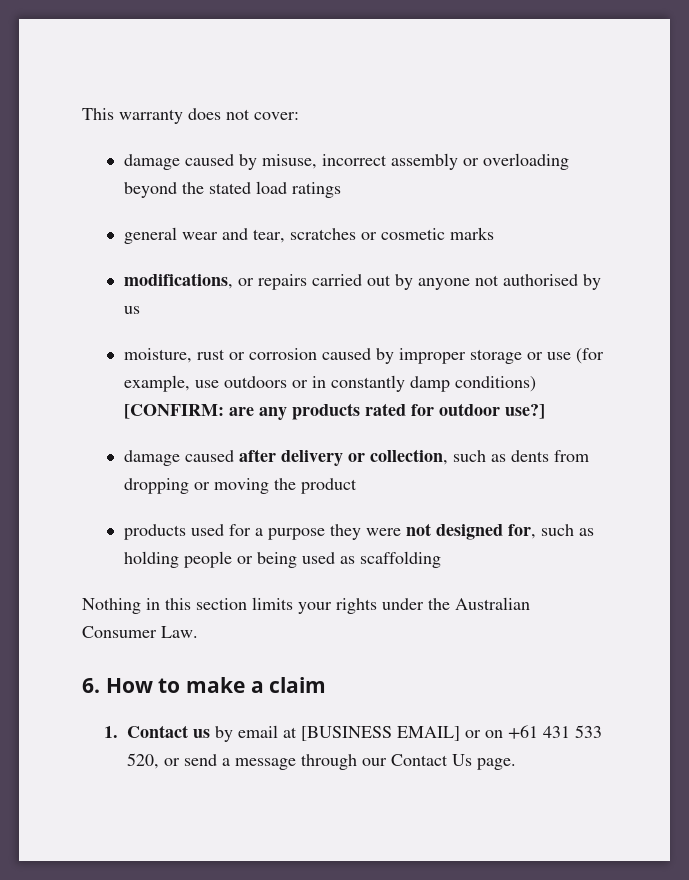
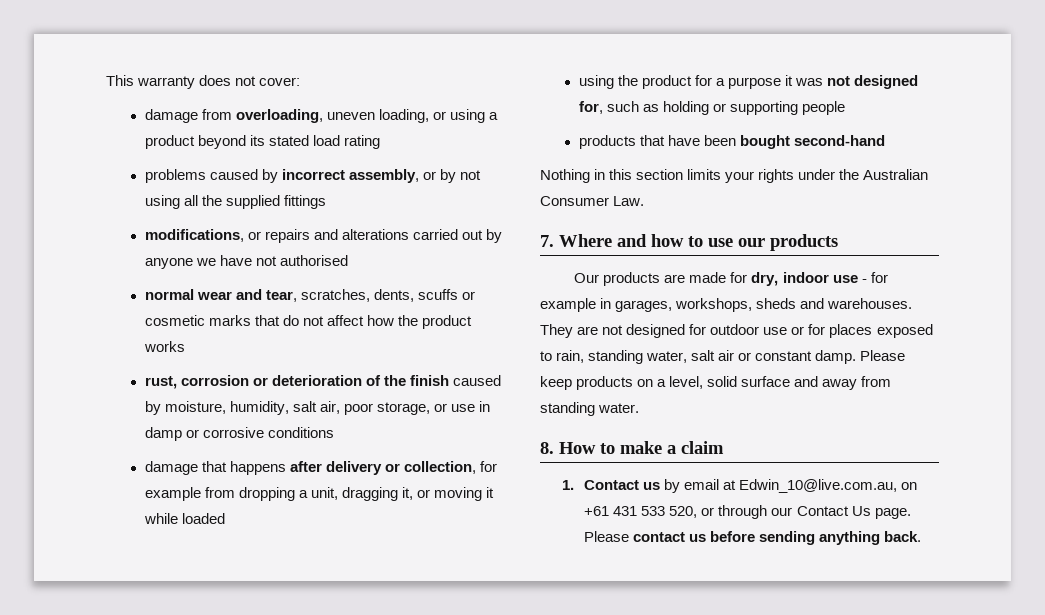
[184,153,569,170] [123,181,341,198] [123,227,494,244] caused by misuse, incorrect assembly or overloading beyond the stated load ratings // general wear and tear, scratches or cosmetic marks -> [201,109,498,123] [144,135,380,149] [144,169,481,183] [144,195,326,209] from overloading, uneven loading, or using a product beyond its stated load rating // problems caused by incorrect assembly, or by not using all the supplied fittings
(307, 282) none -> [313,229,409,240] and alterations
(470, 284) none -> [195,255,252,266] we have
[582,274,601,290] [123,306,140,314] [123,348,604,364] [123,375,536,392] [123,403,545,420] [123,450,234,466] by us // moisture, rust or corrosion caused by improper storage or use (for example, use outdoors or in constantly damp conditions) [CONFIRM: are any products rated for outdoor use?] // damage caused -> [144,289,475,302] [144,315,472,329] [143,341,185,352] [144,375,501,389] [144,401,491,415] [144,427,334,441] [144,461,286,475] // normal wear and tear, scratches, dents, scuffs or cosmetic marks that do not affect how the product works // rust, corrosion or deterioration of the finish caused by moisture, humidity, salt air, poor storage, or use in damp or corrosive conditions // damage that happens
[452,450,589,462] [123,478,357,494] [123,524,224,540] such as dents from dropping or moving the product // products used -> [479,461,497,472] [144,487,495,501] [143,513,225,524] [578,75,692,89] for example from dropping a unit, dragging it, or moving it while loaded // using the product
[329,524,401,540] they were -> [784,75,823,86] it was
(179, 559) none -> [712,101,798,115] or supporting
[236,551,441,568] or being used as scaffolding -> [578,135,885,149] // products that have been bought second-hand
[82,678,100,693] 6. -> [540,234,838,251] [574,272,888,286] [540,298,913,312] [540,324,933,338] [540,350,906,364] [540,376,892,390] [540,402,640,416] [540,442,554,454] 7. Where and how to use our products // Our products are made for dry, indoor use - for example in garages, workshops, sheds and warehouses. They are not designed for outdoor use or for places exposed to rain, standing water, salt air or constant damp. Please keep products on a level, solid surface and away from standing water. // 8.
[300,726,481,741] [BUSINESS EMAIL] or -> [739,479,898,493] Edwin_10@live.com.au,
[183,754,296,770] send a message -> (715, 511) none
(516, 764) none -> [584,531,922,545] Please contact us before sending anything back.

